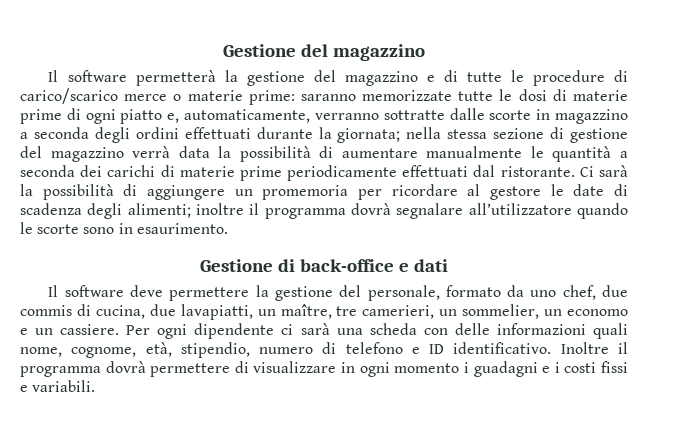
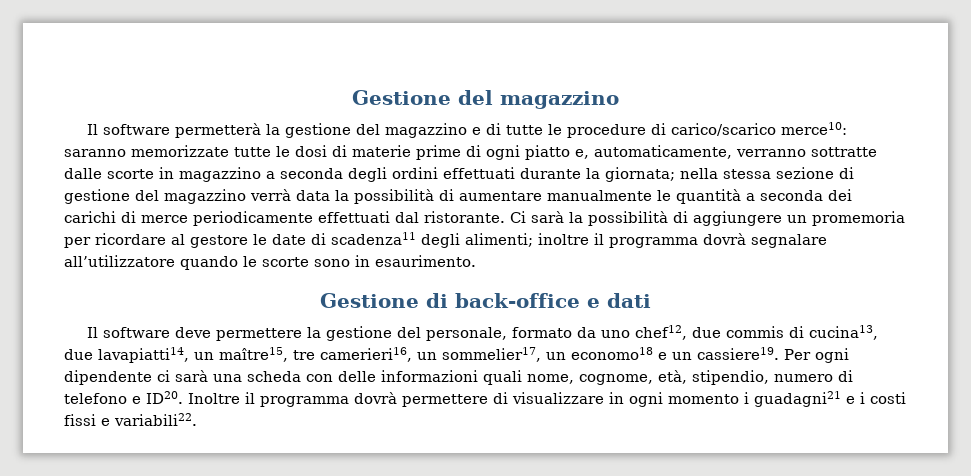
[124,90,295,105] merce o materie prime: -> [780,122,847,135] merce10:
[179,166,282,181] materie prime -> [141,215,188,223] merce
[20,203,82,215] scadenza -> [331,232,416,245] scadenza11
[562,285,596,300] chef, -> [634,325,687,340] chef12,
[95,304,628,320] cucina, due lavapiatti, un maître, tre camerieri, un sommelier, un economo -> [808,325,878,340] [64,347,653,363] cucina13, due lavapiatti14, un maître15, tre camerieri16, un sommelier17, un economo18
[60,324,120,335] cassiere. -> [697,347,779,360] cassiere19.
[429,342,552,354] ID identificativo. -> [146,391,183,404] ID20.
[473,361,538,377] guadagni -> [754,391,841,407] guadagni21
[32,380,96,392] variabili. -> [114,413,197,426] variabili22.

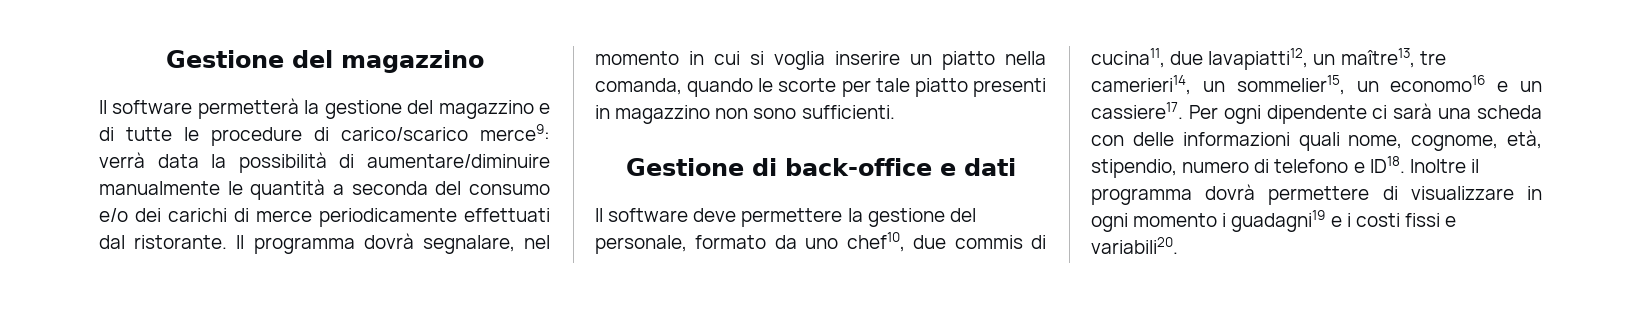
[780,122,847,135] [64,145,877,160] [64,167,854,182] [64,189,246,204] merce10: saranno memorizzate tutte le dosi di materie prime di ogni piatto e, automaticamente, verranno sottratte dalle scorte in magazzino a seconda degli ordini effettuati durante la giornata; nella stessa sezione di gestione del magazzino -> [480,124,550,141] merce9:
[459,191,542,201] aumentare -> [367,154,550,168] aumentare/diminuire
(823, 195) none -> [435,181,551,195] [99,208,128,222] del consumo e/o
[510,211,905,226] [64,232,827,248] [64,255,476,270] Ci sarà la possibilità di aggiungere un promemoria per ricordare al gestore le date di scadenza11 degli alimenti; inoltre il programma dovrà segnalare all’utilizzatore quando le scorte sono in esaurimento. -> [236,233,551,254] [595,51,1046,70] [595,78,1046,97] [595,105,895,124] Il programma dovrà segnalare, nel momento in cui si voglia inserire un piatto nella comanda, quando le scorte per tale piatto presenti in magazzino non sono sufficienti.
[634,325,687,340] chef12, -> [846,232,905,252] chef10,
[808,325,878,340] [64,347,653,363] cucina13, due lavapiatti14, un maître15, tre camerieri16, un sommelier17, un economo18 -> [1091,48,1446,70] [1091,75,1486,95] cucina11, due lavapiatti12, un maître13, tre camerieri14, un sommelier15, un economo16
[697,347,779,360] cassiere19. -> [1091,102,1183,119] cassiere17.
[146,391,183,404] ID20. -> [1369,156,1405,173] ID18.
[754,391,841,407] guadagni21 -> [1231,210,1326,232] guadagni19
[114,413,197,426] variabili22. -> [1091,237,1178,254] variabili20.

